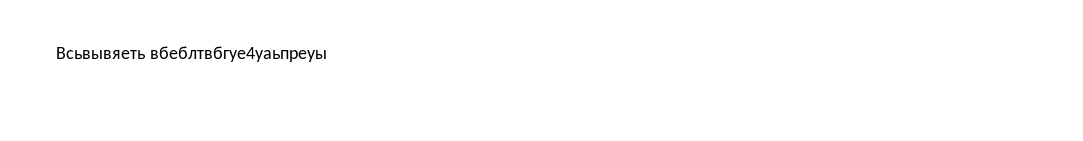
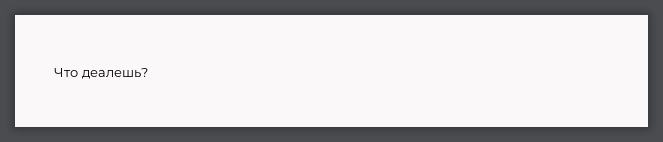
[56,46,327,62] Всьвывяеть вбеблтвбгуе4уаьпреуы -> [54,68,148,79] Что деалешь?

